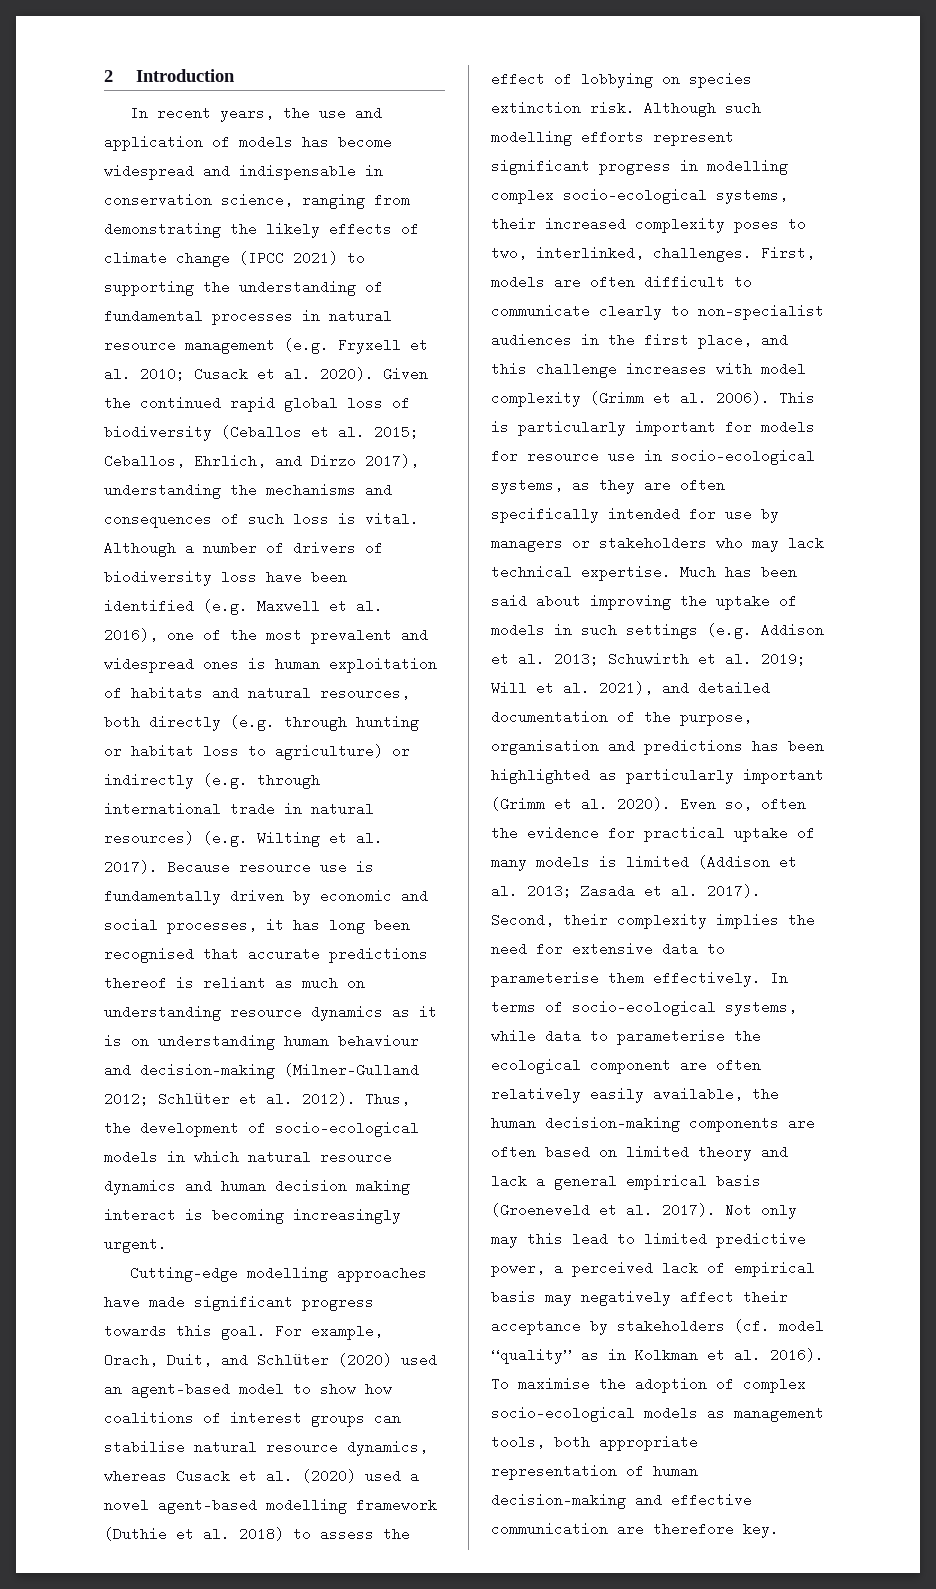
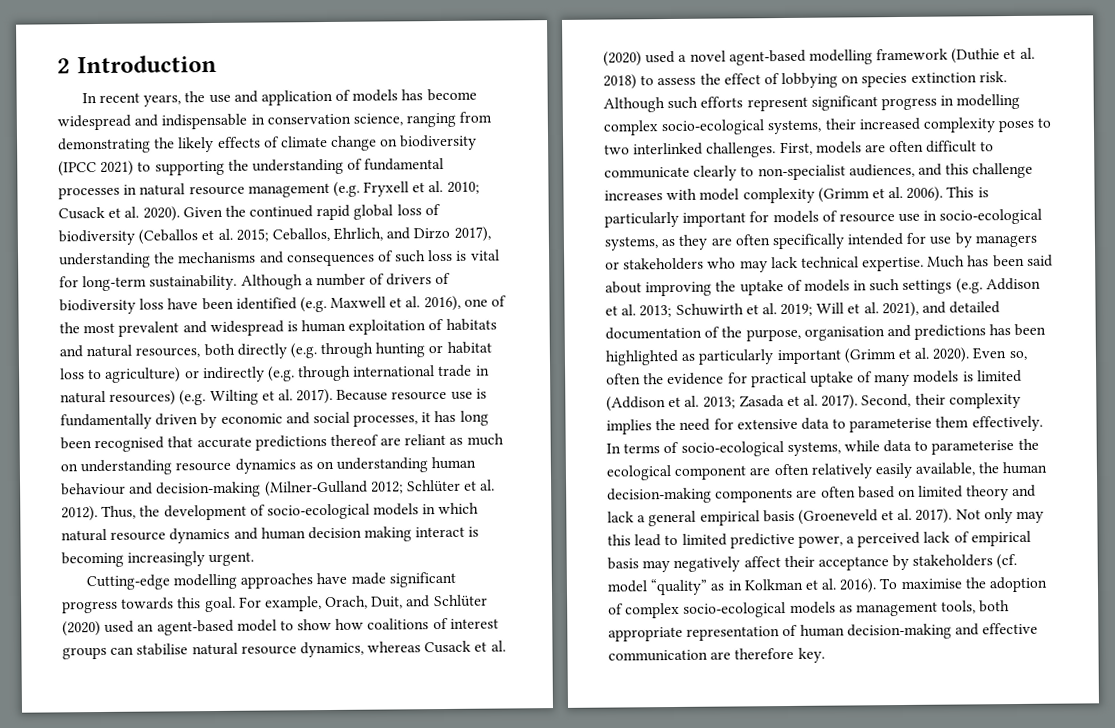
(230, 259) none -> [380,134,478,151] on biodiversity
[365,512,419,526] vital. -> [469,249,500,261] [59,274,238,292] vital for long-term sustainability.
[203,657,239,671] ones -> (284, 328) none
[176,977,194,988] is -> [380,437,402,446] are
[419,1006,437,1017] [104,1035,122,1046] it is -> (313, 466) none
[491,130,572,146] modelling -> (699, 103) none
[491,246,644,260] two, interlinked, -> [604,142,704,156] two interlinked
[491,333,752,349] audiences in the first place, -> [848,163,915,178] audiences,
[491,449,518,463] for -> [821,210,838,222] of

